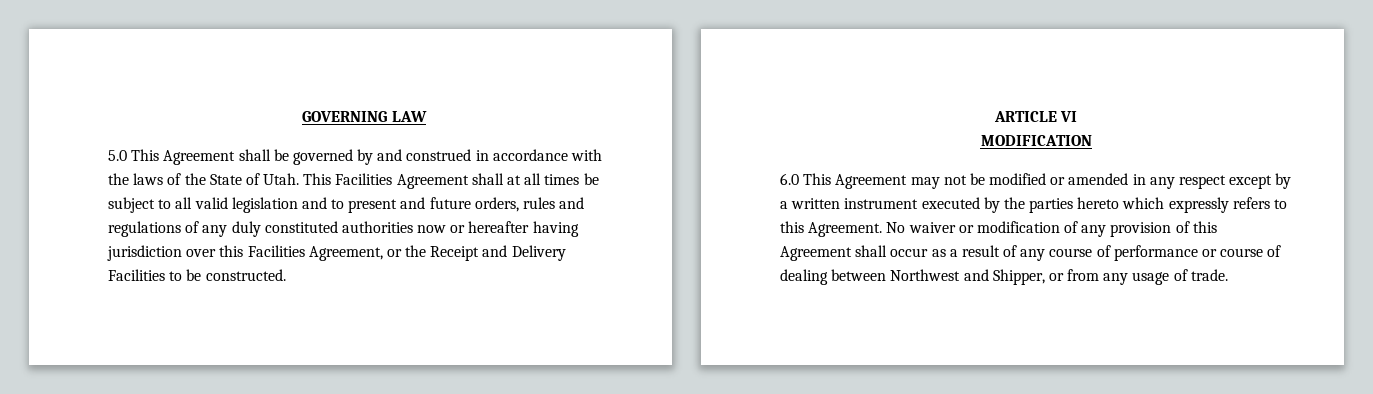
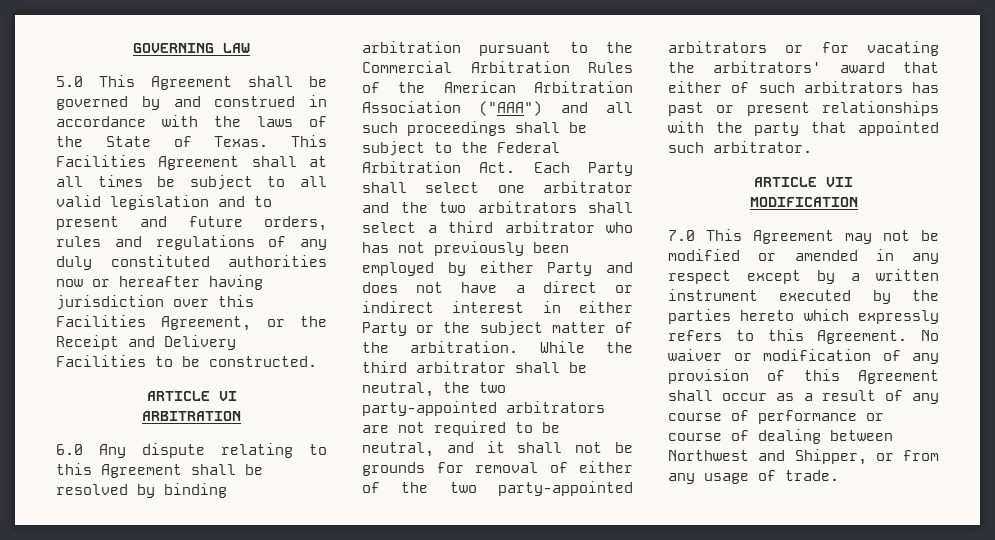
[263,173,300,185] Utah. -> [214,136,269,147] Texas.
(1078, 116) none -> [142,411,241,421] [56,443,327,458] [56,463,263,478] [56,483,227,498] [362,41,633,56] [362,61,633,73] [362,81,633,93] [362,101,633,116] [362,121,587,136] [362,141,560,156] [362,161,633,176] [362,181,633,193] [362,201,633,213] [362,221,633,233] [362,241,569,256] [362,261,633,276] [362,281,633,293] [362,301,633,313] [362,321,633,336] [362,341,633,353] [362,361,587,373] [362,382,506,397] [362,401,605,416] [362,421,560,436] [362,441,633,457] [362,461,633,476] [362,481,633,496] [668,41,939,56] [668,61,939,73] [668,81,939,93] [668,101,939,116] [668,121,939,136] [668,141,812,153] [754,177,853,187] // ARBITRATION // 6.0 Any dispute relating to this Agreement shall be resolved by binding arbitration pursuant to the Commercial Arbitration Rules of the American Arbitration Association ("AAA") and all such proceedings shall be subject to the Federal Arbitration Act. Each Party shall select one arbitrator and the two arbitrators shall select a third arbitrator who has not previously been employed by either Party and does not have a direct or indirect interest in either Party or the subject matter of the arbitration. While the third arbitrator shall be neutral, the two party-appointed arbitrators are not required to be neutral, and it shall not be grounds for removal of either of the two party-appointed arbitrators or for vacating the arbitrators' award that either of such arbitrators has past or present relationships with the party that appointed such arbitrator. // ARTICLE VII
[780,173,799,185] 6.0 -> [668,230,695,241] 7.0

